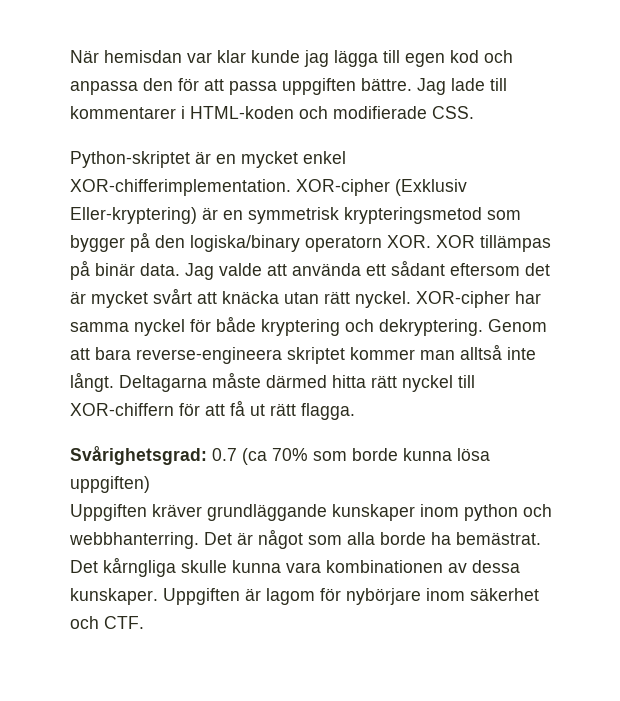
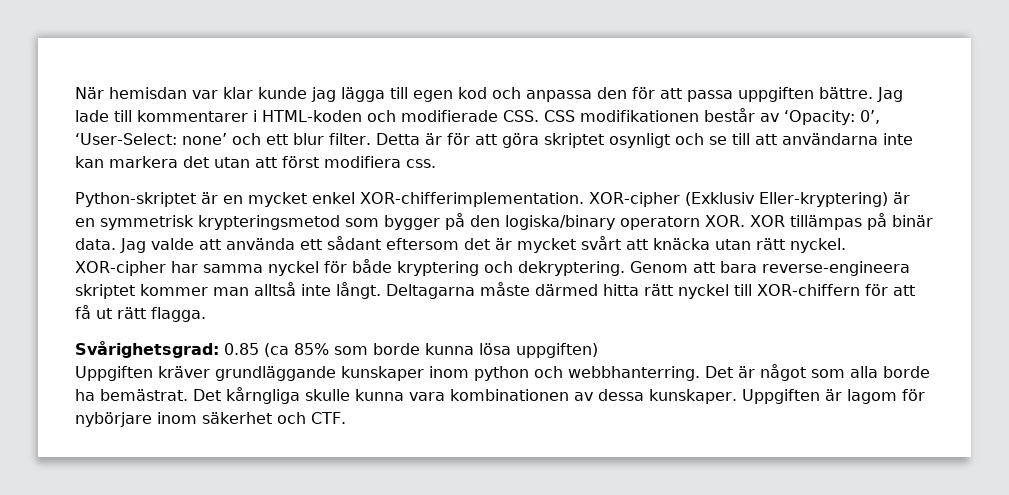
(474, 112) none -> [544,108,880,125] [75,133,913,148] [75,156,436,168] CSS modifikationen består av ‘Opacity: 0’, ‘User-Select: none’ och ett blur filter. Detta är för att göra skriptet osynligt och se till att användarna inte kan markera det utan att först modifiera css.
[212,448,308,465] 0.7 (ca 70% -> [224,343,329,357] 0.85 (ca 85%

